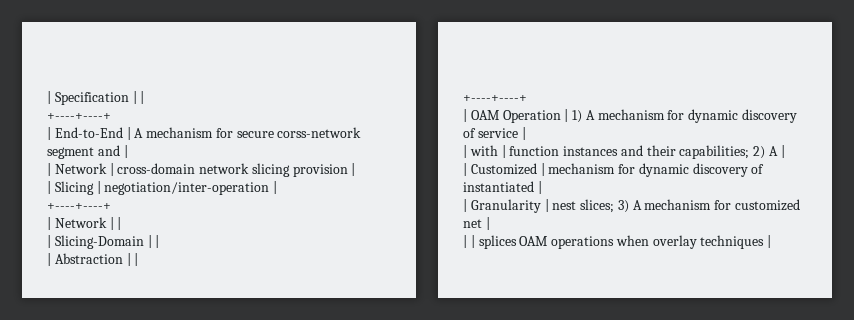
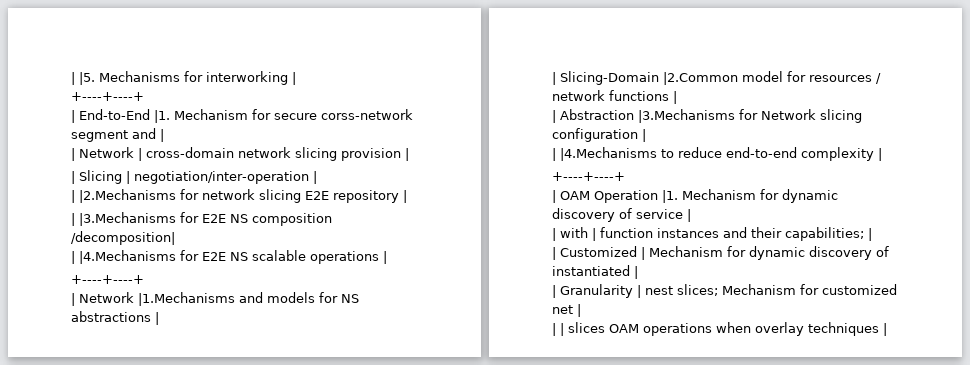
[47,91,137,105] | Specification | -> [71,71,288,85] | |5. Mechanisms for interworking
[126,127,214,140] | A mechanism -> [154,109,248,123] |1. Mechanism
[47,203,111,210] [47,217,122,230] [47,235,160,249] [47,253,131,266] +----+----+ // | Network | | // | Slicing-Domain | | // | Abstraction | -> [71,189,407,203] [71,212,332,226] [71,231,175,245] [71,250,387,264] [71,275,144,284] [71,292,359,306] [71,311,159,325] [552,71,881,85] [552,90,677,104] [552,109,862,123] [552,128,646,142] [552,147,874,161] | |2.Mechanisms for network slicing E2E repository | // | |3.Mechanisms for E2E NS composition /decomposition| // | |4.Mechanisms for E2E NS scalable operations | // +----+----+ // | Network |1.Mechanisms and models for NS abstractions | // | Slicing-Domain |2.Common model for resources / network functions | // | Abstraction |3.Mechanisms for Network slicing configuration | // | |4.Mechanisms to reduce end-to-end complexity
[564,109,665,123] | 1) A mechanism -> [662,189,756,203] |1. Mechanism
[753,146,779,159] 2) A -> (864, 234) none
[548,163,616,174] mechanism -> [649,246,723,257] Mechanism
[617,199,712,213] 3) A mechanism -> [722,284,796,295] Mechanism
[478,235,517,249] splices -> [568,322,605,333] slices

